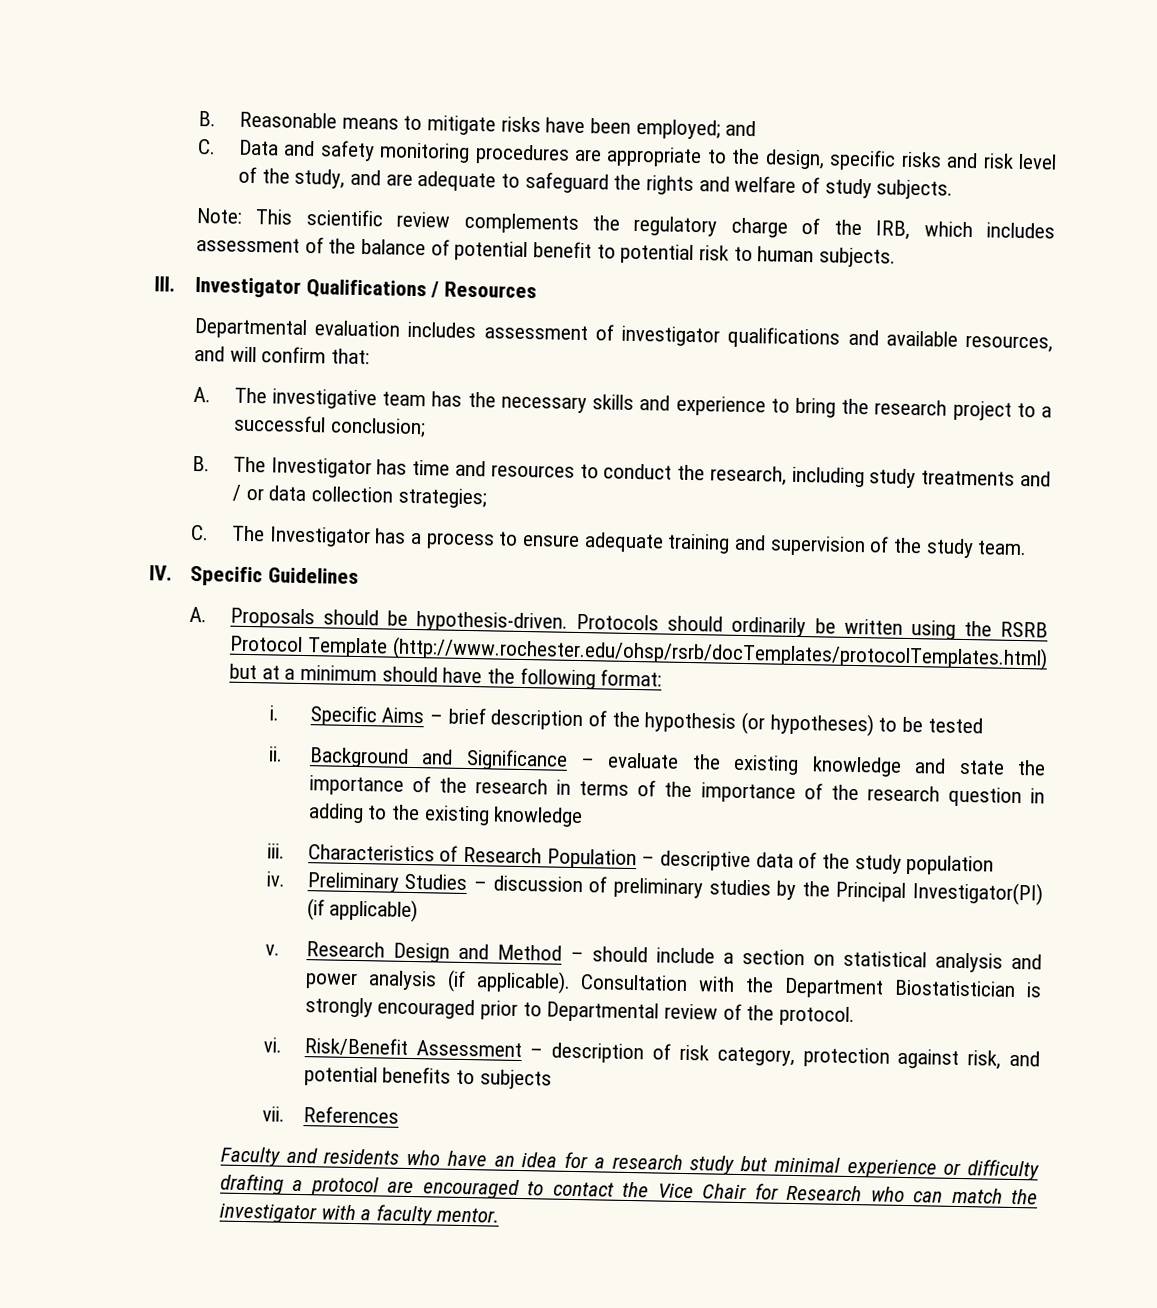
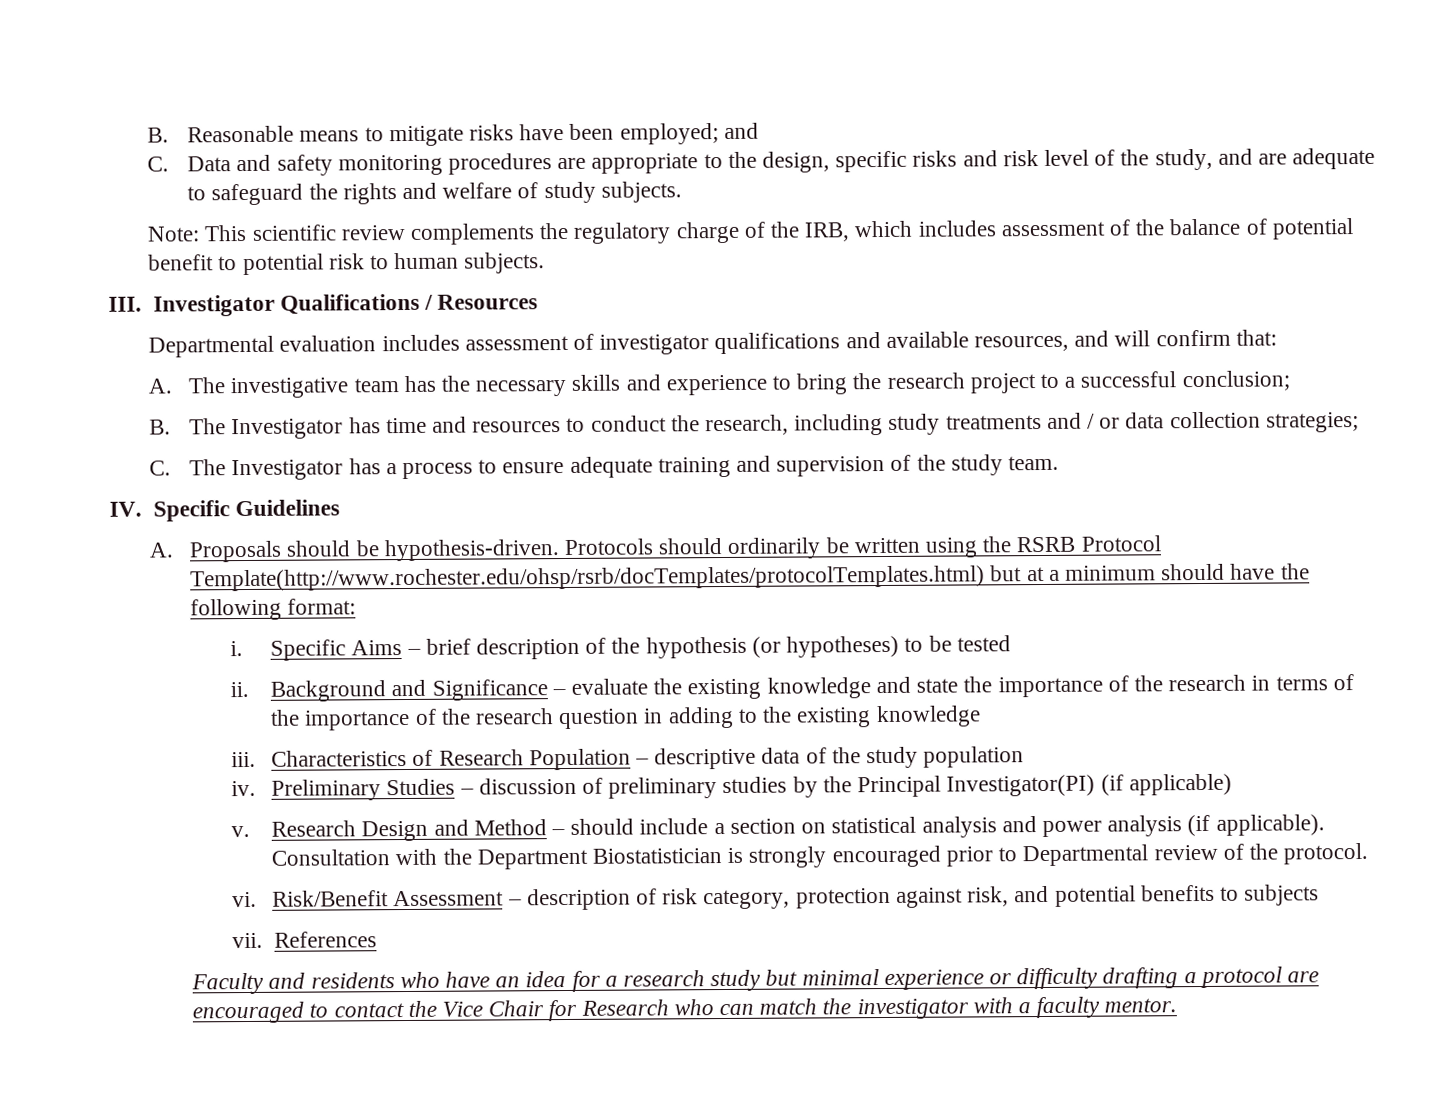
[306,636,1048,671] Template (http://www.rochester.edu/ohsp/rsrb/docTemplates/protocolTemplates.html) -> [190,565,986,592] Template(http://www.rochester.edu/ohsp/rsrb/docTemplates/protocolTemplates.html)

